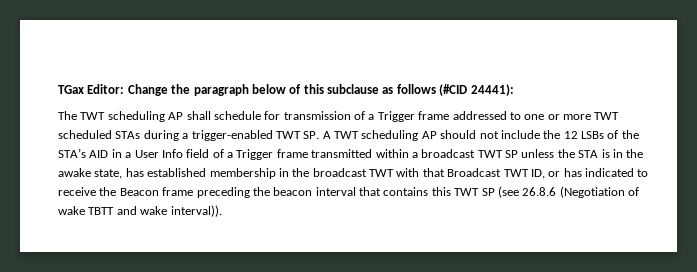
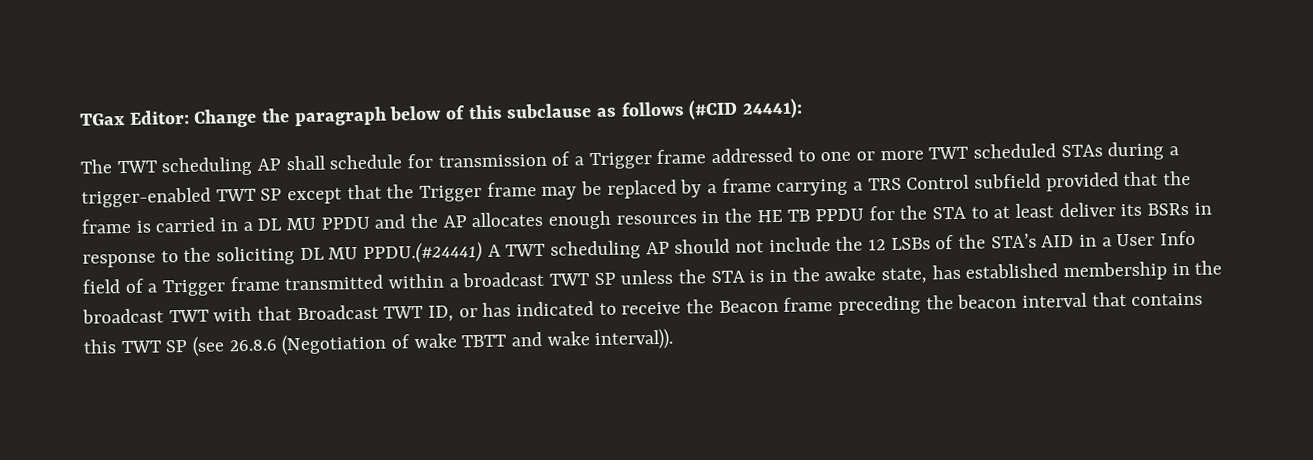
[303,131,320,139] SP. -> [260,170,1192,205] [81,202,1212,234] [82,241,484,268] SP except that the Trigger frame may be replaced by a frame carrying a TRS Control subfield provided that the frame is carried in a DL MU PPDU and the AP allocates enough resources in the HE TB PPDU for the STA to at least deliver its BSRs in response to the soliciting DL MU PPDU.(#24441)

